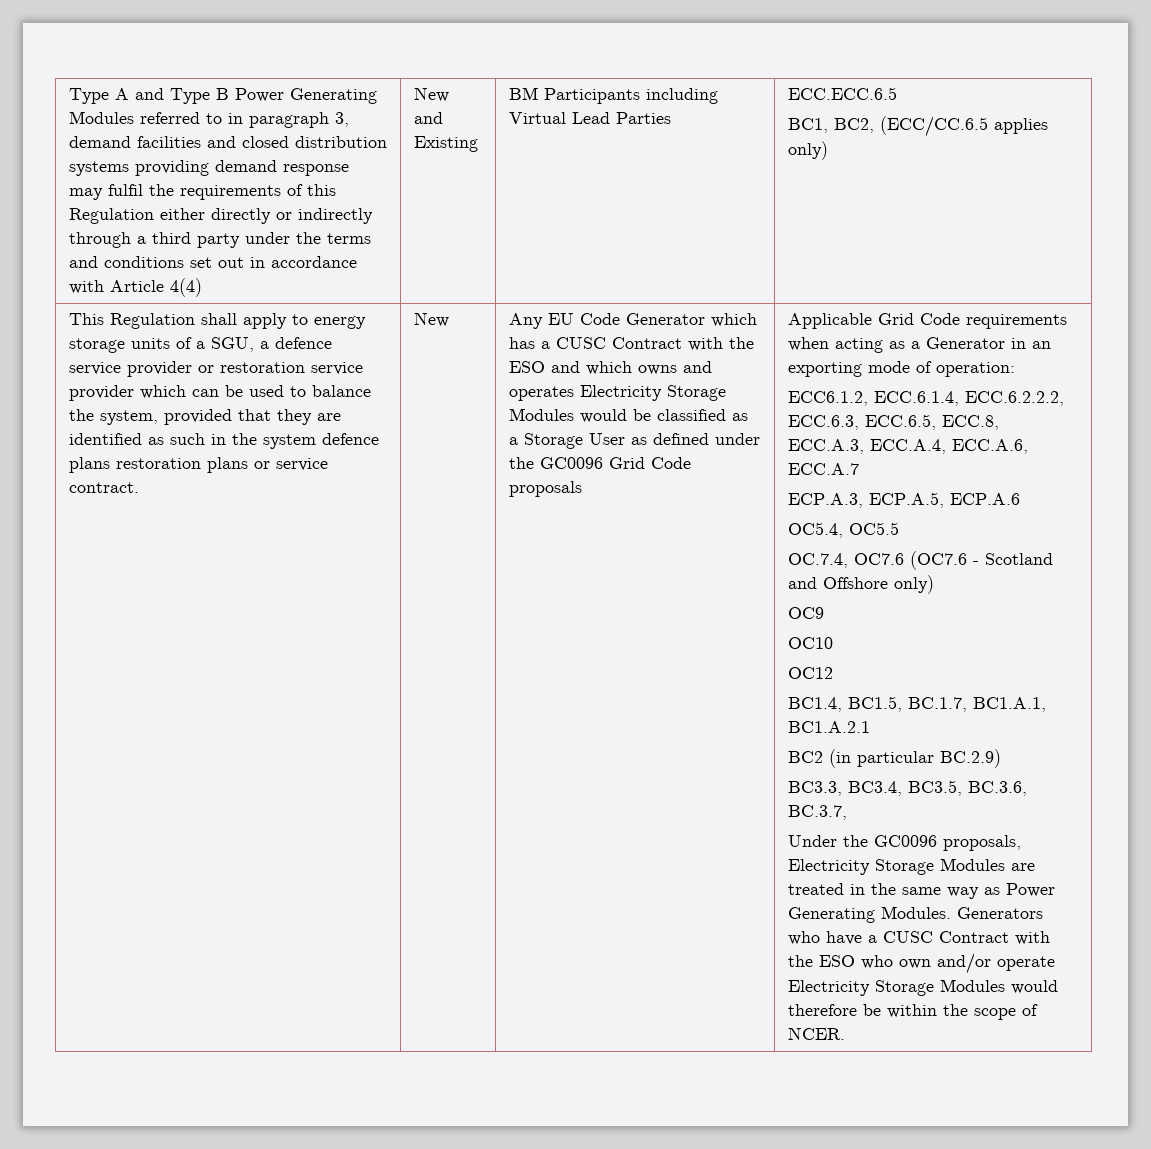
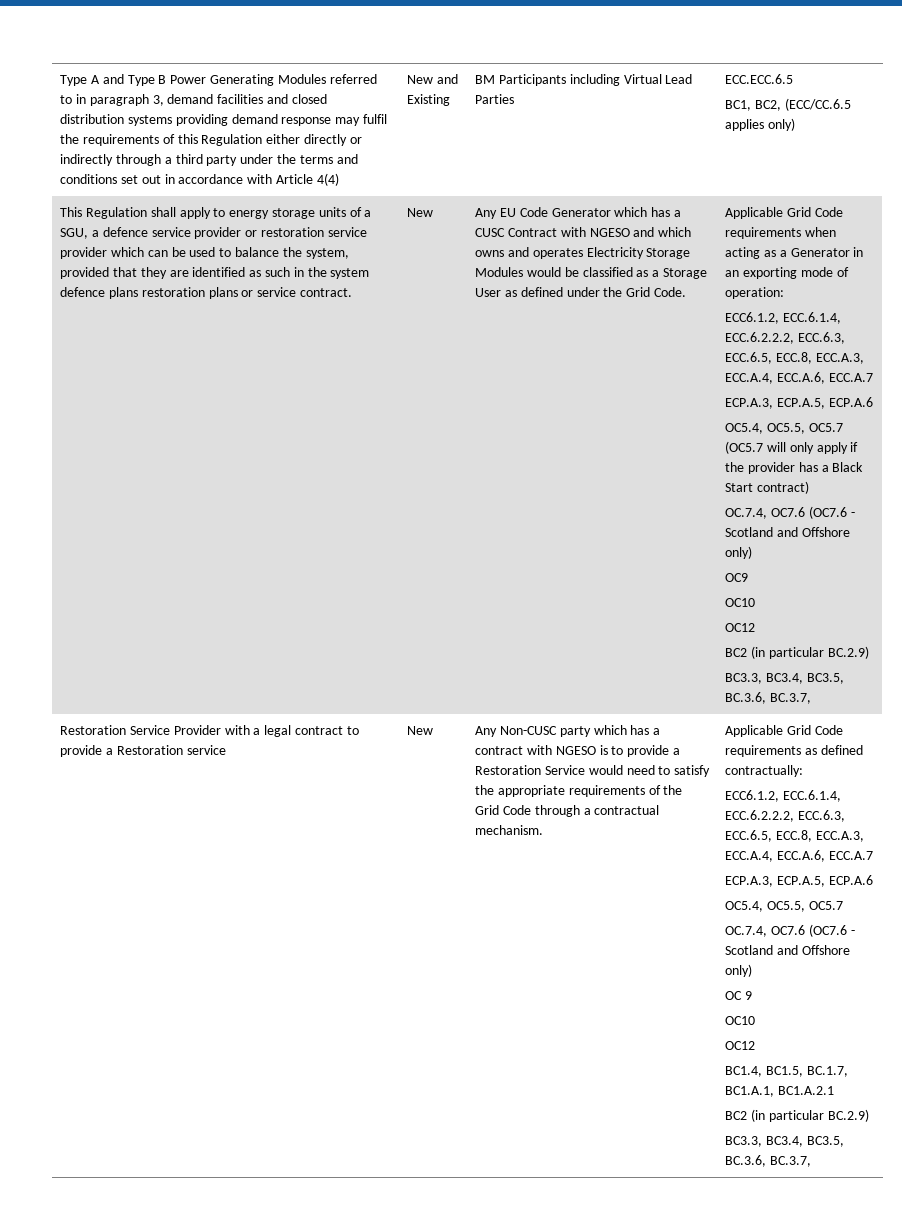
[728,337,754,349] [508,361,545,373] the ESO -> [589,228,630,237] NGESO
[539,457,691,469] [508,481,582,497] GC0096 Grid Code proposals -> [626,287,686,297] Grid Code.
[848,522,899,535] OC5.5 -> [767,423,843,434] [725,441,859,454] [725,462,864,474] [725,481,810,494] OC5.5, OC5.7 (OC5.7 will only apply if the provider has a Black Start contract)
(833, 673) none -> [725,646,869,659] [725,673,844,684] [725,692,812,704] [60,725,359,737] [60,745,226,757] [407,726,434,735] [475,725,661,737] [475,745,680,757] [475,765,711,777] [475,785,683,797] [475,805,660,817] [475,825,544,835] [725,725,843,737] [725,745,863,757] [725,765,804,777] [725,790,842,802] [725,810,846,822] [725,830,864,842] [725,850,873,862] [725,875,873,887] [725,901,843,912] [725,924,855,937] [725,945,850,955] [725,964,753,977] [725,991,753,1000] [725,1016,756,1025] [725,1041,756,1050] // BC2 (in particular BC.2.9) // BC3.3, BC3.4, BC3.5, BC.3.6, BC.3.7, // Restoration Service Provider with a legal contract to provide a Restoration service | New | Any Non-CUSC party which has a contract with NGESO is to provide a Restoration Service would need to satisfy the appropriate requirements of the Grid Code through a contractual mechanism. | Applicable Grid Code requirements as defined contractually: // ECC6.1.2, ECC.6.1.4, ECC.6.2.2.2, ECC.6.3, ECC.6.5, ECC.8, ECC.A.3, ECC.A.4, ECC.A.6, ECC.A.7 // ECP.A.3, ECP.A.5, ECP.A.6 // OC5.4, OC5.5, OC5.7 // OC.7.4, OC7.6 (OC7.6 - Scotland and Offshore only) // OC 9 // OC10 // OC12
[787,835,1021,851] [787,858,1035,875] [787,883,1055,899] [787,906,1043,923] [787,931,1050,945] [787,953,1055,974] [787,979,1058,996] [787,1004,1038,1020] [787,1027,845,1040] // Under the GC0096 proposals, Electricity Storage Modules are treated in the same way as Power Generating Modules. Generators who have a CUSC Contract with the ESO who own and/or operate Electricity Storage Modules would therefore be within the scope of NCER. -> (812, 1161) none

